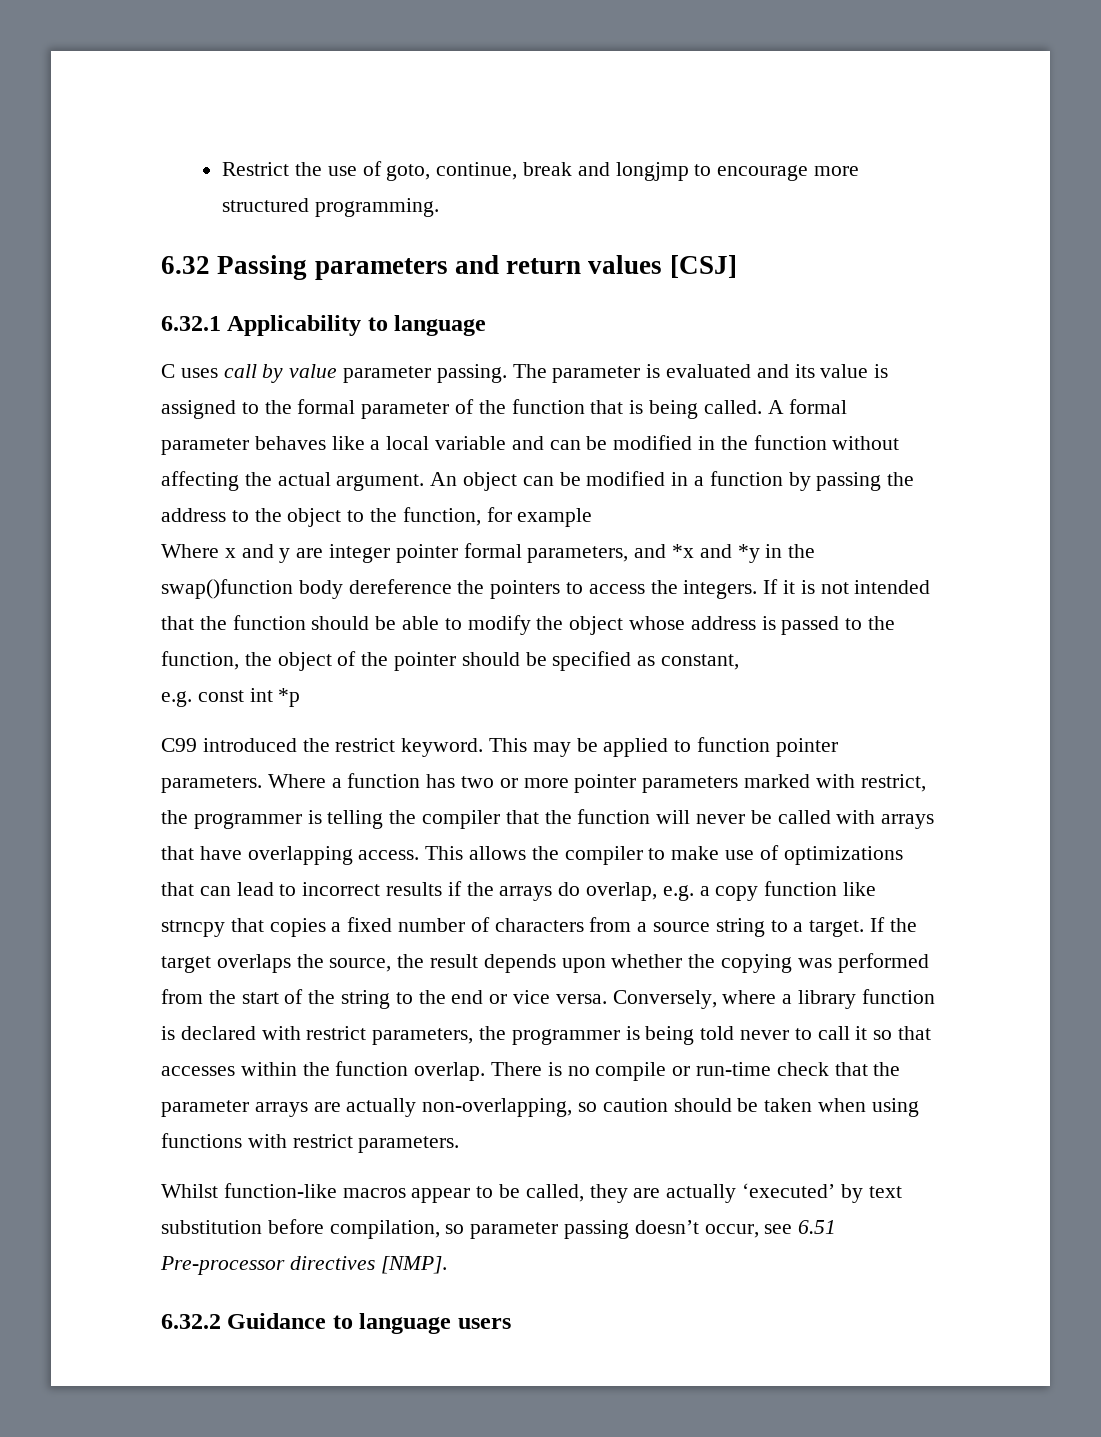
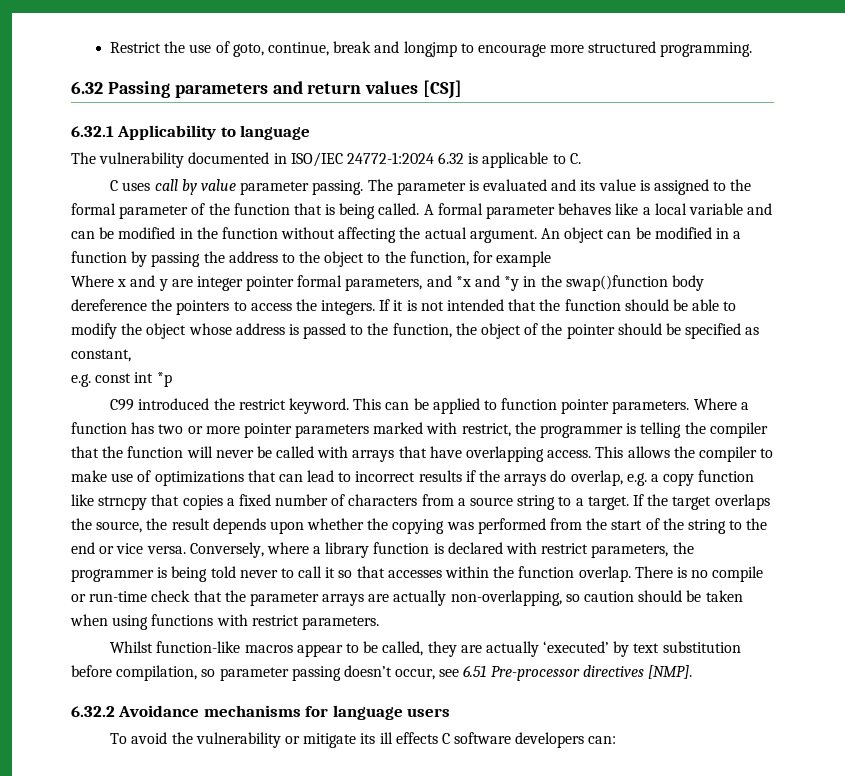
(487, 325) none -> [71,152,581,168] // The vulnerability documented in ISO/IEC 24772-1:2024 6.32 is applicable to C.
[532,742,571,757] may -> [385,402,410,410] can
[227,1313,353,1329] Guidance to -> [118,705,329,717] Avoidance mechanisms for
(511, 1323) none -> [110,732,617,748] // To avoid the vulnerability or mitigate its ill effects C software developers can:

